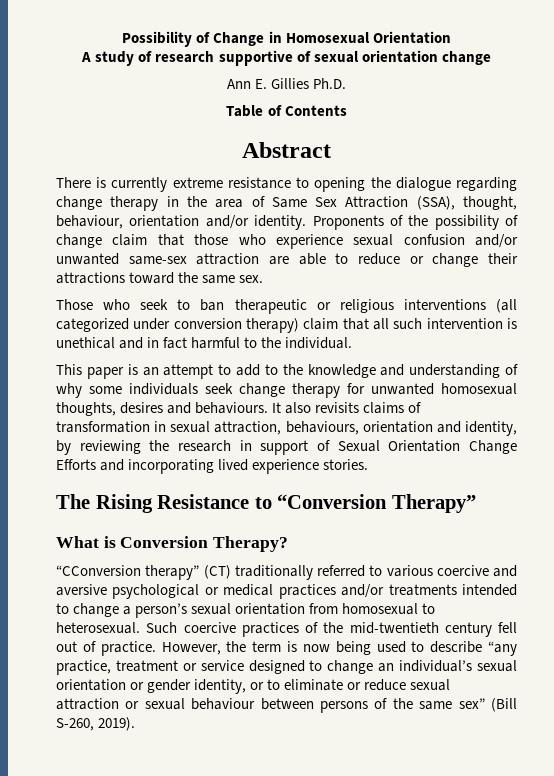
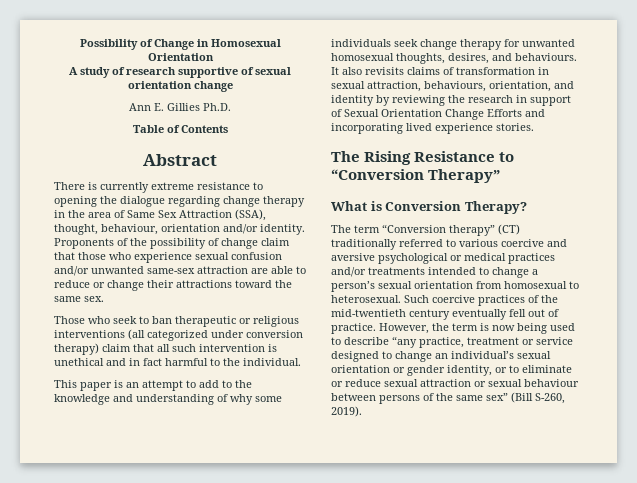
[120,402,164,414] desires -> [448,53,489,64] desires,
[362,421,517,436] orientation and identity, -> [489,81,574,92] [331,95,374,106] orientation, and identity
[56,565,141,576] “CConversion -> [331,224,446,233] The term “Conversion
(492, 629) none -> [452,309,507,320] eventually

